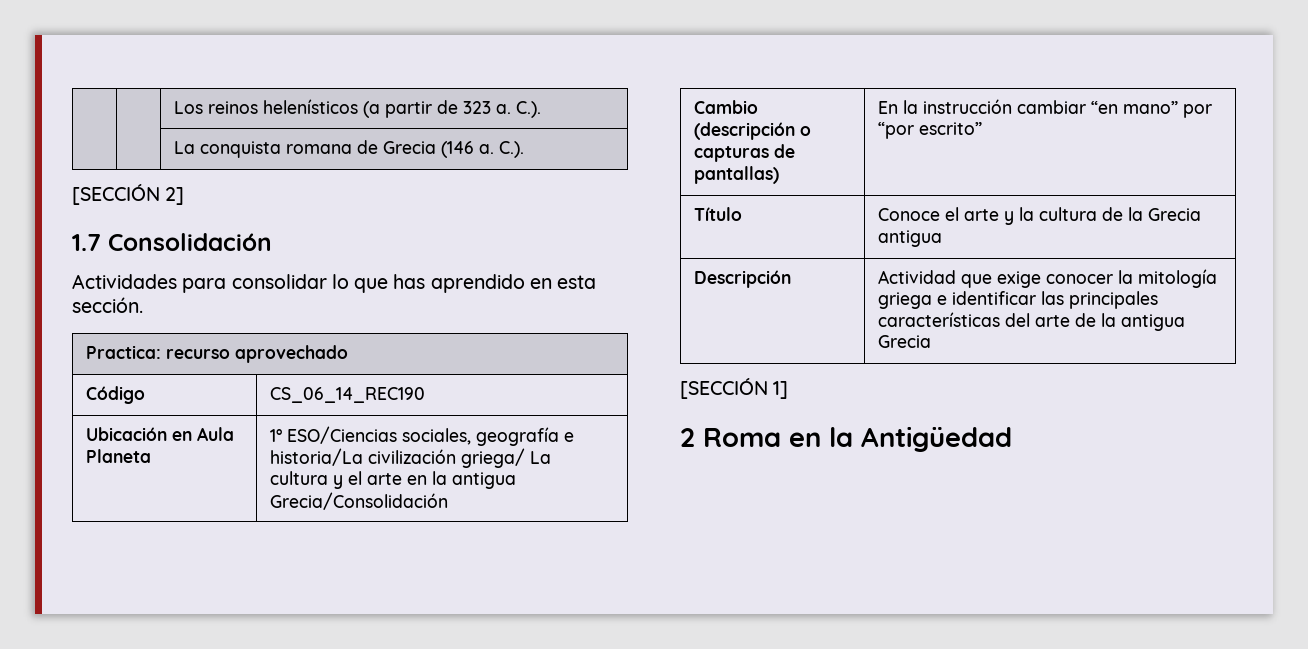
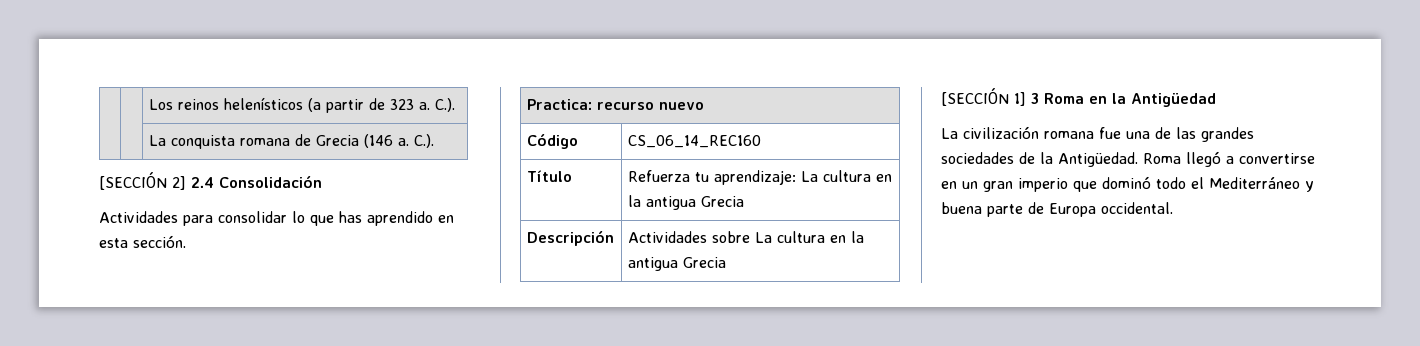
[72,234,101,251] // 1.7 -> [191,177,214,188] 2.4
[235,345,349,363] aprovechado -> [658,102,704,110] nuevo
[270,387,426,403] [86,427,235,441] [86,449,152,463] [270,426,575,446] [270,448,552,468] [270,471,517,489] [270,492,449,510] [694,100,759,114] [694,122,812,140] [694,144,796,162] [694,166,780,184] [878,99,1213,118] [878,122,983,139] [694,207,743,221] [878,207,1202,225] [878,230,943,247] CS_06_14_REC190 // Ubicación en Aula Planeta | 1° ESO/Ciencias sociales, geografía e historia/La civilización griega/ La cultura y el arte en la antigua Grecia/Consolidación // Cambio (descripción o capturas de pantallas) | En la instrucción cambiar “en mano” por “por escrito” // Título | Conoce el arte y la cultura de la Grecia antigua -> [627,135,761,148] [526,170,572,182] [627,170,892,185] [627,195,744,210] CS_06_14_REC160 // Título | Refuerza tu aprendizaje: La cultura en la antigua Grecia
[878,269,1218,288] [878,291,1159,309] [878,312,1097,327] Actividad que exige conocer la mitología griega e identificar las principales características del arte de -> [627,231,846,243] Actividades sobre La cultura en
[680,428,695,447] // 2 -> [1031,93,1039,104] 3
(1012, 439) none -> [941,126,1254,142] [941,151,1315,167] [941,176,1314,192] [941,202,1173,217] // La civilización romana fue una de las grandes sociedades de la Antigüedad. Roma llegó a convertirse en un gran imperio que dominó todo el Mediterráneo y buena parte de Europa occidental.

